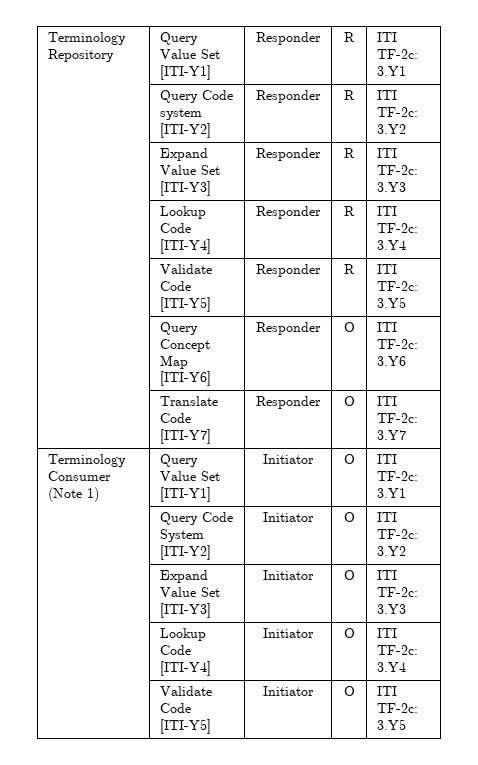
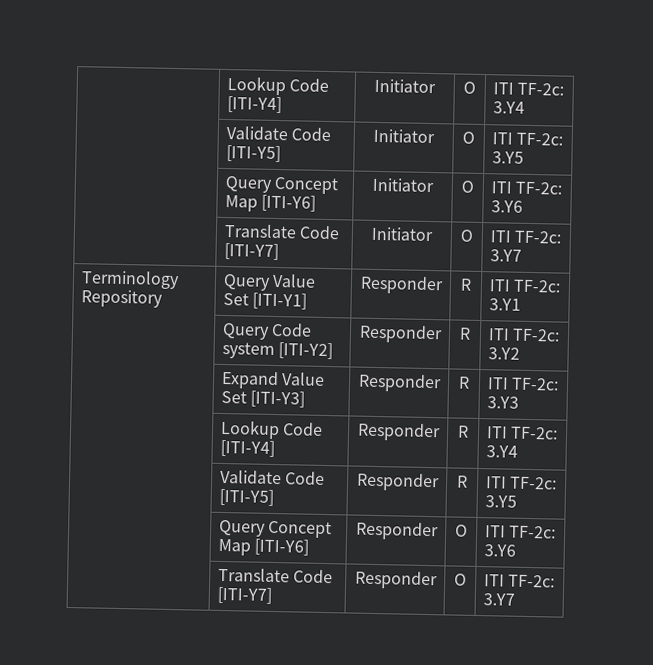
(48, 38) none -> [226,76,330,96] [226,96,282,114] [374,78,436,94] [463,81,476,94] [492,82,565,96] [492,101,525,114] [225,125,332,142] [225,144,281,163] [373,128,435,144] [462,131,475,144] [491,132,564,146] [491,151,524,164] [224,175,340,195] [224,194,317,212] [372,177,435,193] [461,180,474,193] [490,181,563,195] [490,200,523,213] [223,223,341,240] [223,242,279,261] [371,226,434,242] [460,229,474,242] [489,230,563,244] [489,249,522,262] | Lookup Code [ITI-Y4] | Initiator | O | ITI TF-2c: 3.Y4 // | Validate Code [ITI-Y5] | Initiator | O | ITI TF-2c: 3.Y5 // | Query Concept Map [ITI-Y6] | Initiator | O | ITI TF-2c: 3.Y6 // | Translate Code [ITI-Y7] | Initiator | O | ITI TF-2c: 3.Y7 //
[48,454,127,467] [48,471,112,481] [48,487,100,502] [160,454,199,467] [160,471,221,481] [160,487,212,502] [263,454,314,464] [343,454,355,464] [377,454,398,464] [377,471,419,481] [377,488,407,498] [160,512,234,525] [160,529,205,542] [160,545,212,560] [263,512,314,522] [343,512,355,522] [377,512,398,522] [377,529,419,539] [377,546,407,556] [160,570,209,583] [160,587,221,597] [160,603,212,618] [263,570,314,580] [343,570,355,580] [377,570,398,580] [377,587,419,597] [377,604,407,614] [160,628,207,641] [160,645,192,655] [160,661,212,676] [263,628,314,638] [343,628,355,638] [377,628,398,638] [377,645,419,655] [377,662,407,672] [160,686,213,696] [160,703,192,713] [160,719,212,734] [263,686,314,696] [343,686,355,696] [377,686,398,696] [377,703,419,713] [377,719,407,730] // Terminology Consumer (Note 1) | Query Value Set [ITI-Y1] | Initiator | O | ITI TF-2c: 3.Y1 // | Query Code System [ITI-Y2] | Initiator | O | ITI TF-2c: 3.Y2 // | Expand Value Set [ITI-Y3] | Initiator | O | ITI TF-2c: 3.Y3 // | Lookup Code [ITI-Y4] | Initiator | O | ITI TF-2c: 3.Y4 // | Validate Code [ITI-Y5] | Initiator | O | ITI TF-2c: 3.Y5 -> (515, 599) none

